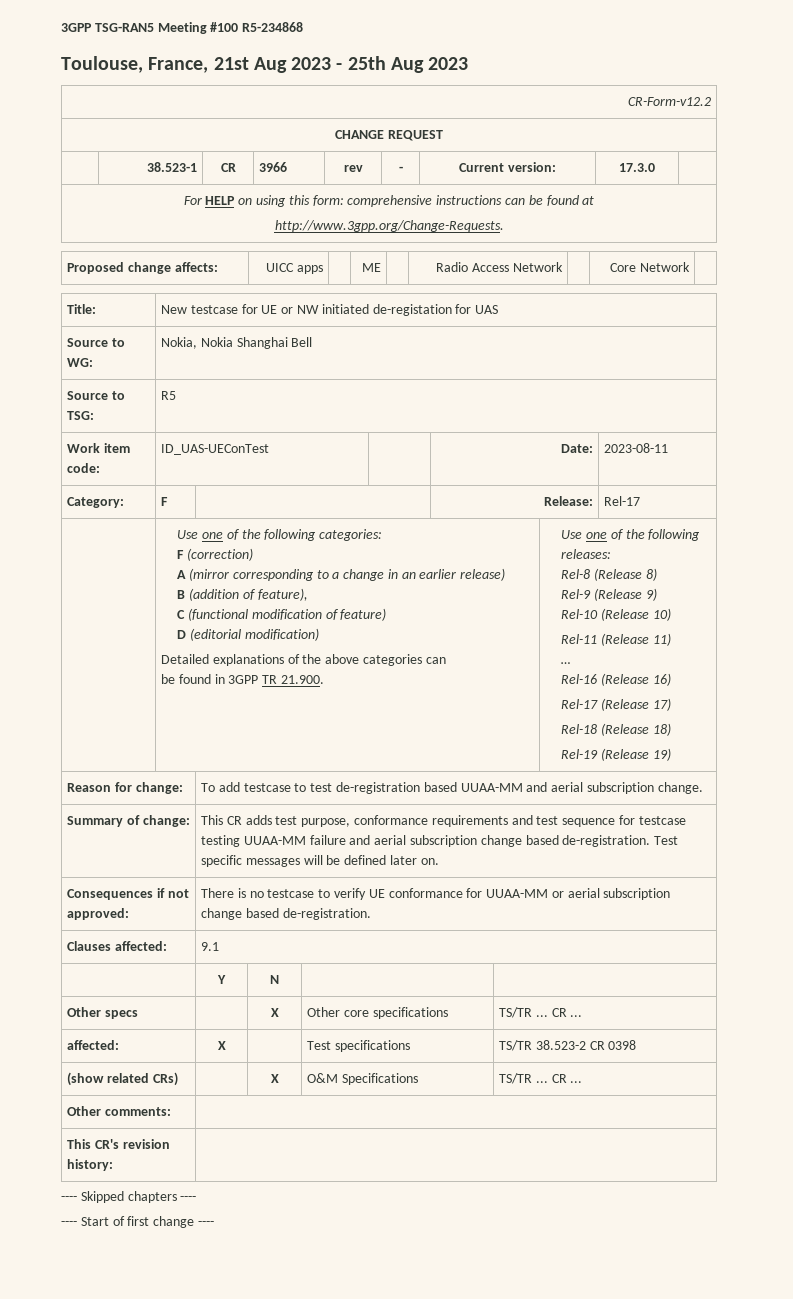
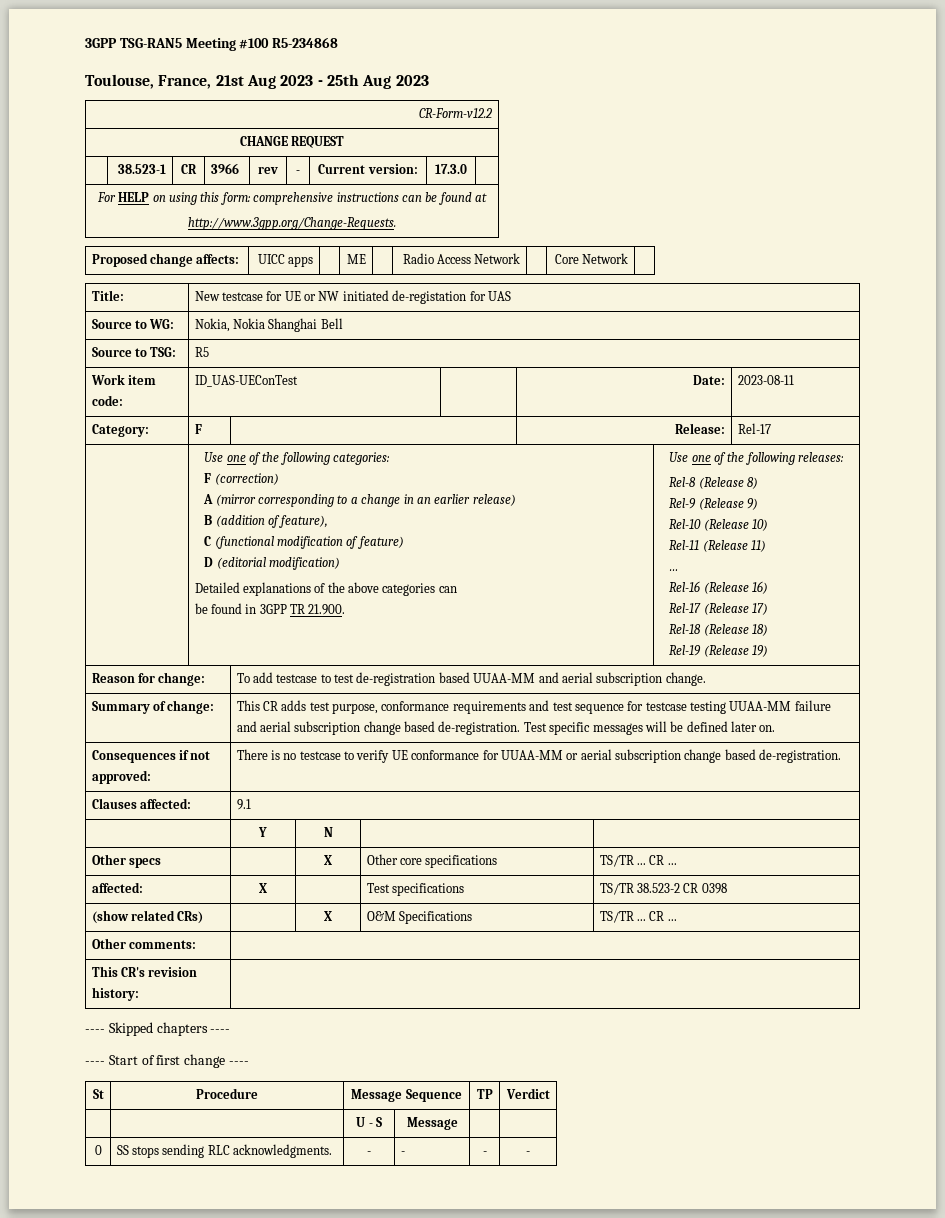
(214, 1223) none -> [92,1089,104,1099] [196,1088,258,1099] [351,1089,462,1102] [476,1089,493,1099] [505,1088,550,1099] [356,1117,382,1127] [406,1117,458,1130] [94,1145,102,1155] [116,1144,333,1158] [366,1151,371,1155] [400,1151,405,1155] [482,1151,487,1155] [526,1151,530,1155] // St | Procedure | Message Sequence | TP | Verdict // | | U - S | Message | | // 0 | SS stops sending RLC acknowledgments. | - | - | - | -

